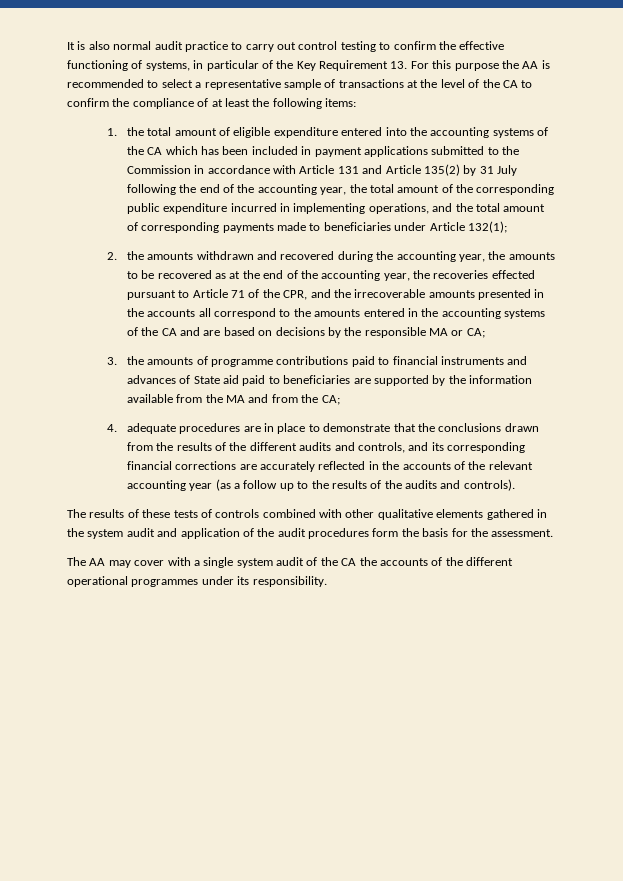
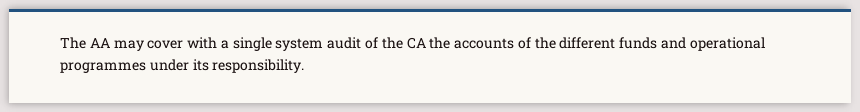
[67,41,505,52] [67,60,550,71] [67,79,533,90] [67,98,356,109] [106,127,549,138] [126,146,520,157] [126,164,518,176] [126,184,555,195] [126,203,546,214] [126,221,507,233] [106,251,555,262] [126,270,535,281] [126,289,545,300] [126,308,546,319] [126,327,485,338] [106,356,528,367] [126,375,533,386] [126,394,340,405] [106,423,539,434] [126,442,526,453] [126,461,533,472] [126,479,515,491] [67,509,547,520] [67,528,554,539] It is also normal audit practice to carry out control testing to confirm the effective functioning of systems, in particular of the Key Requirement 13. For this purpose the AA is recommended to select a representative sample of transactions at the level of the CA to confirm the compliance of at least the following items: // 1. the total amount of eligible expenditure entered into the accounting systems of the CA which has been included in payment applications submitted to the Commission in accordance with Article 131 and Article 135(2) by 31 July following the end of the accounting year, the total amount of the corresponding public expenditure incurred in implementing operations, and the total amount of corresponding payments made to beneficiaries under Article 132(1); // 2. the amounts withdrawn and recovered during the accounting year, the amounts to be recovered as at the end of the accounting year, the recoveries effected pursuant to Article 71 of the CPR, and the irrecoverable amounts presented in the accounts all correspond to the amounts entered in the accounting systems of the CA and are based on decisions by the responsible MA or CA; // 3. the amounts of programme contributions paid to financial instruments and advances of State aid paid to beneficiaries are supported by the information available from the MA and from the CA; // 4. adequate procedures are in place to demonstrate that the conclusions drawn from the results of the different audits and controls, and its corresponding financial corrections are accurately reflected in the accounts of the relevant accounting year (as a follow up to the results of the audits and controls). // The results of these tests of controls combined with other qualitative elements gathered in the system audit and application of the audit procedures form the basis for the assessment. // -> (60, 43) none
(513, 561) none -> [619,37,687,49] funds and

